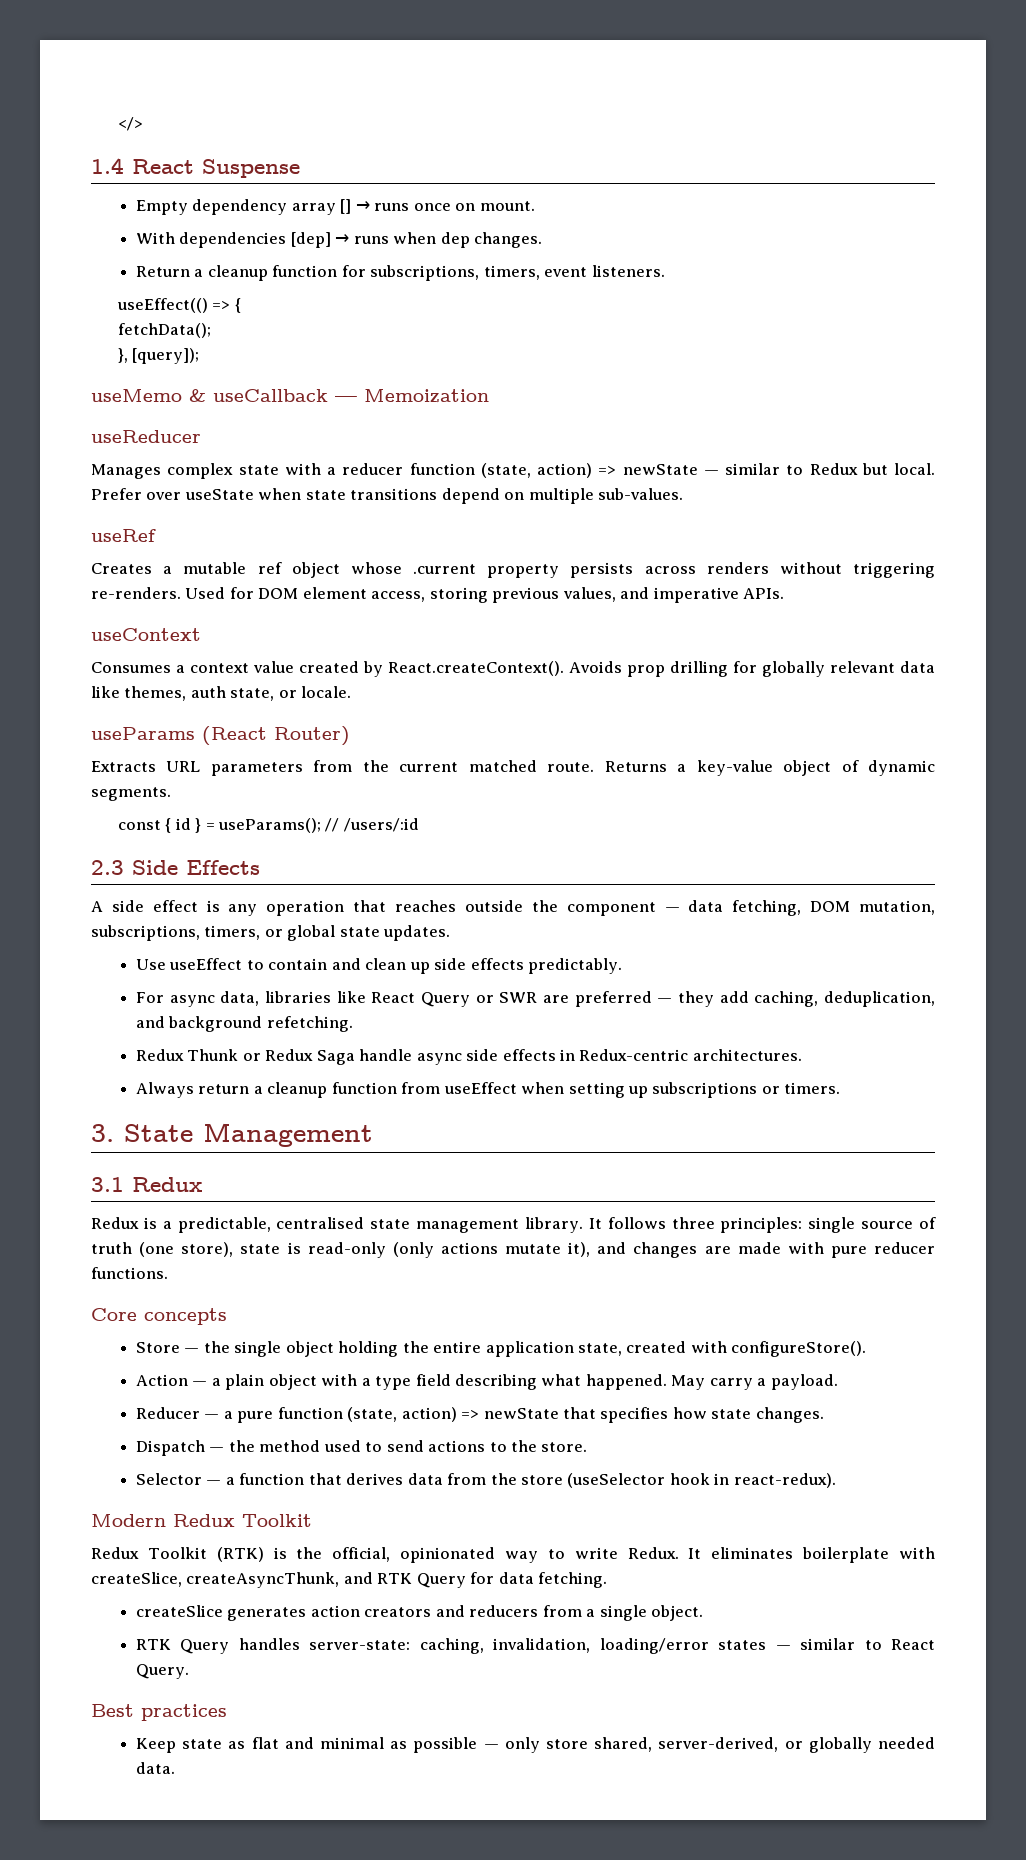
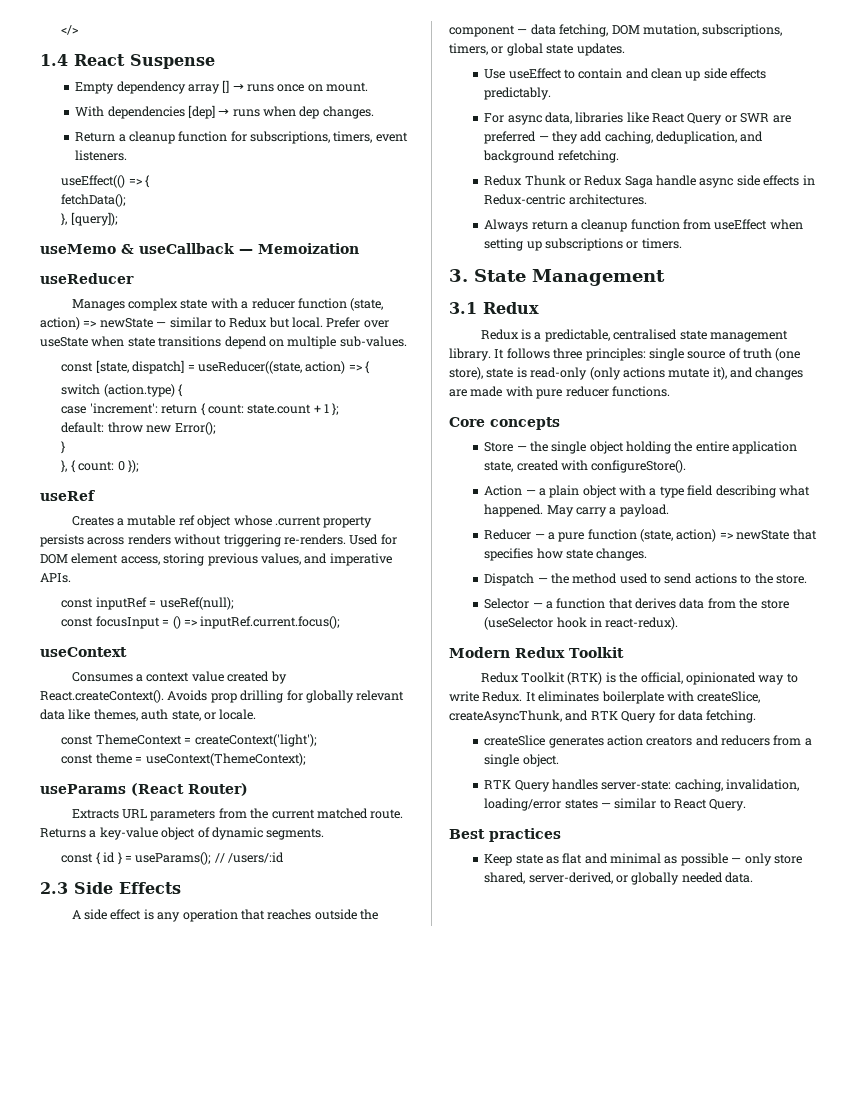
(684, 494) none -> [61,360,371,374] [61,384,184,397] [61,403,340,416] [61,422,216,435] [61,441,66,454] [61,460,139,473] // const [state, dispatch] = useReducer((state, action) => { // switch (action.type) { // case 'increment': return { count: state.count + 1 }; // default: throw new Error(); // } // }, { count: 0 });
(785, 593) none -> [61,597,234,610] [61,616,341,629] // const inputRef = useRef(null); // const focusInput = () => inputRef.current.focus();
(352, 692) none -> [61,734,317,747] [61,753,306,766] // const ThemeContext = createContext('light'); // const theme = useContext(ThemeContext);

